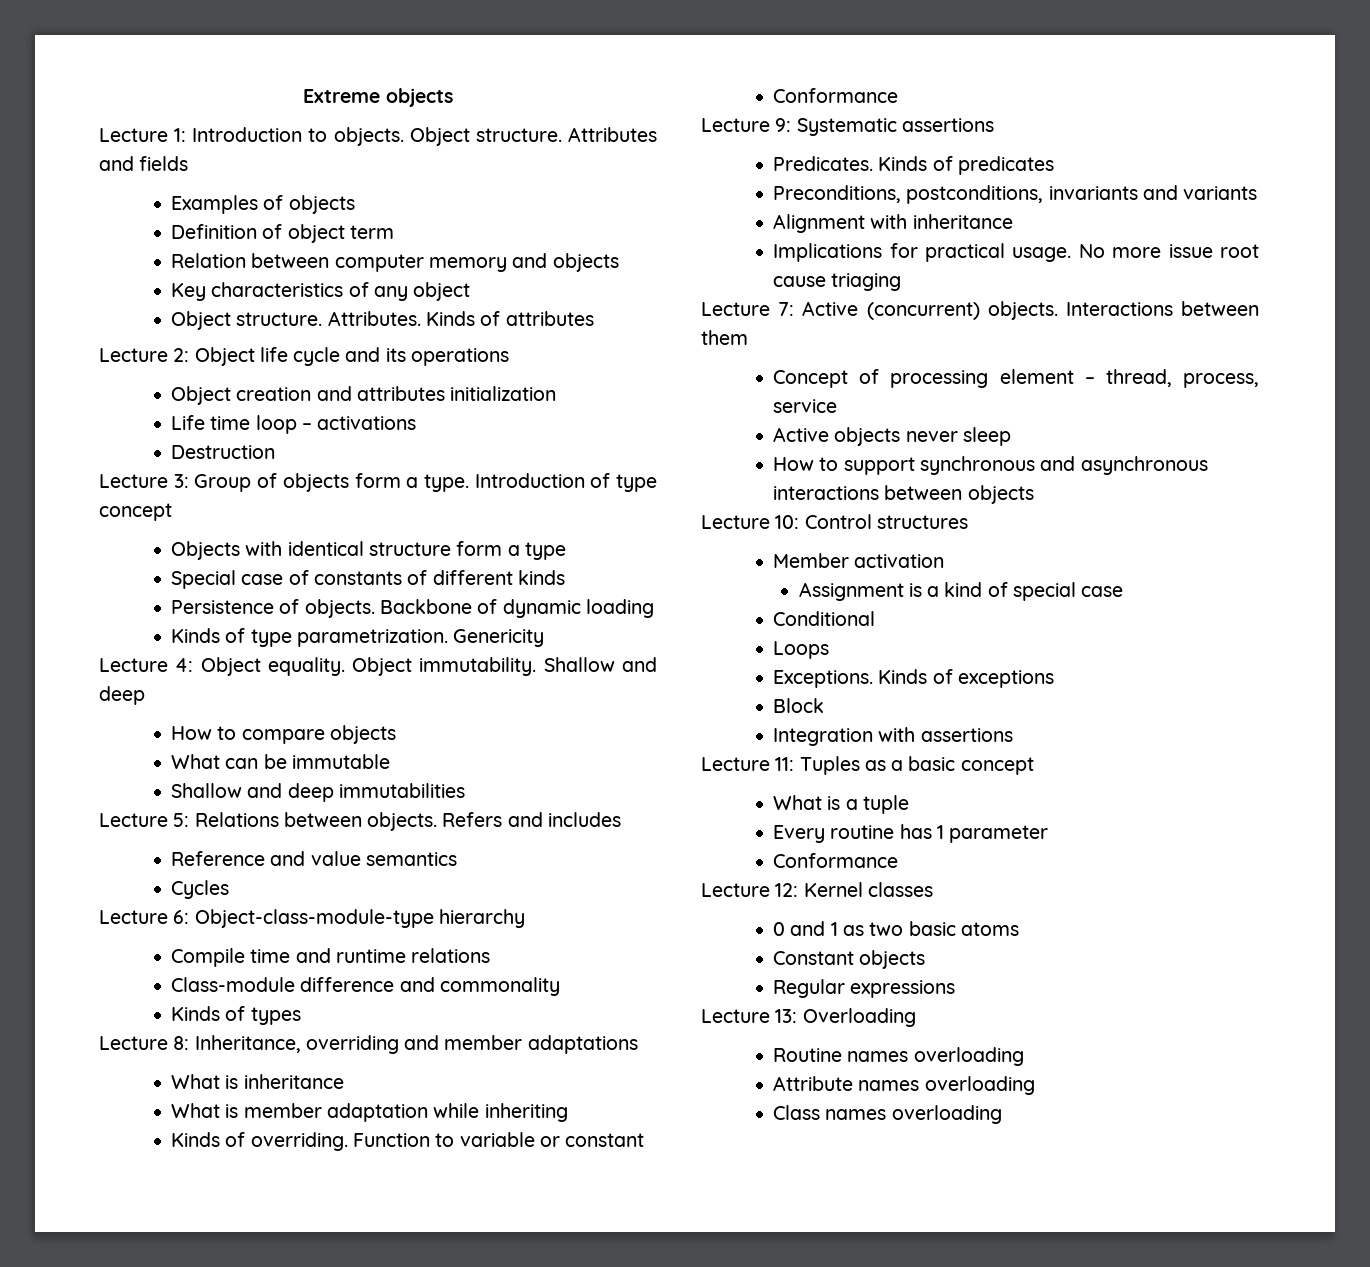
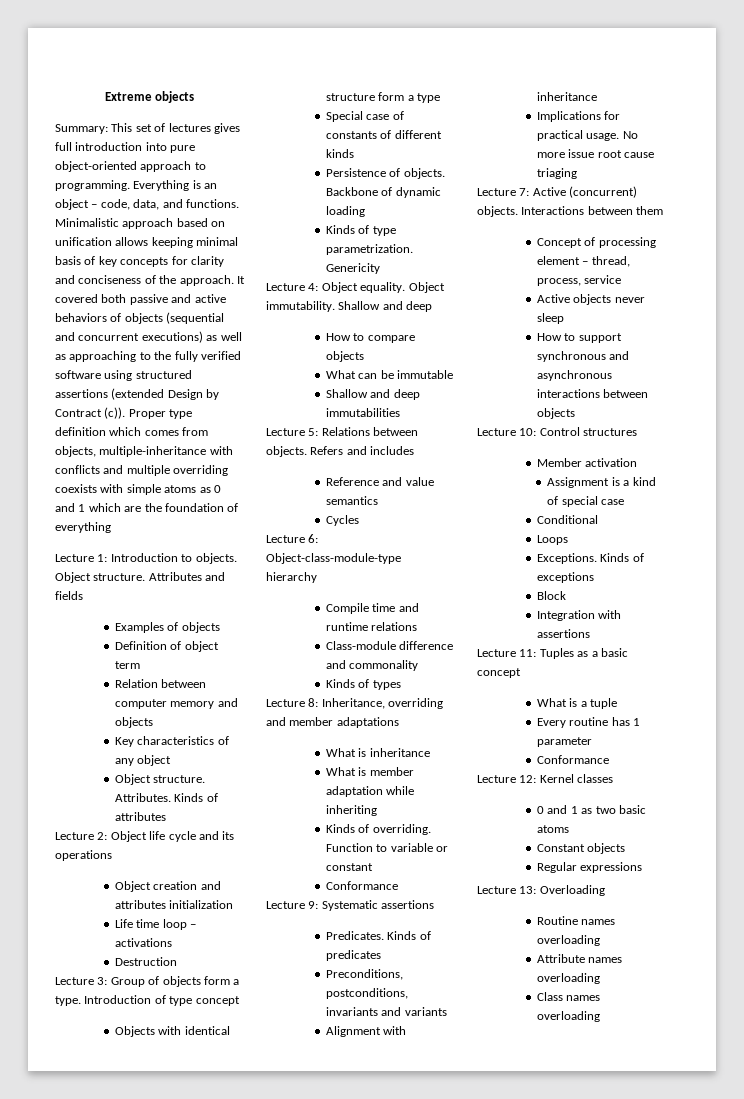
(453, 97) none -> [55,123,240,134] [55,142,196,153] [55,161,206,172] [55,180,218,191] [55,199,239,210] [55,218,226,229] [55,237,239,248] [55,256,224,267] [55,275,245,286] [55,294,226,305] [55,312,225,324] [55,331,242,343] [55,351,241,362] [55,370,192,381] [55,388,220,400] [55,407,193,419] [55,427,209,436] [55,446,233,457] [55,465,229,476] [55,484,221,495] [55,503,239,512] [55,522,111,533] // Summary: This set of lectures gives full introduction into pure object-oriented approach to programming. Everything is an object – code, data, and functions. Minimalistic approach based on unification allows keeping minimal basis of key concepts for clarity and conciseness of the approach. It covered both passive and active behaviors of objects (sequential and concurrent executions) as well as approaching to the fully verified software using structured assertions (extended Design by Contract (c)). Proper type definition which comes from objects, multiple-inheritance with conflicts and multiple overriding coexists with simple atoms as 0 and 1 which are the foundation of everything

